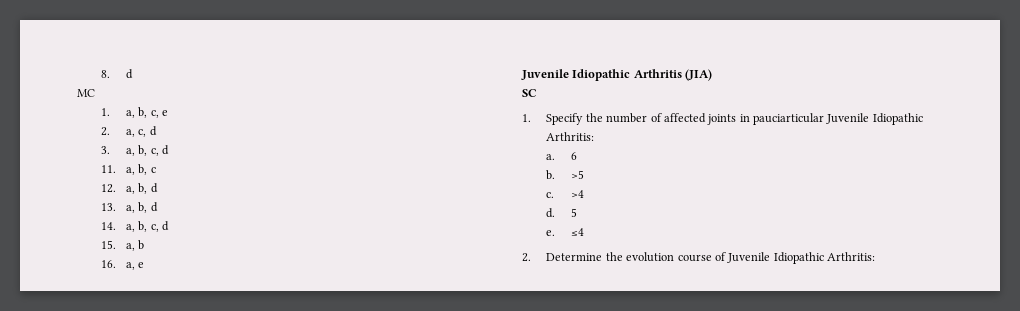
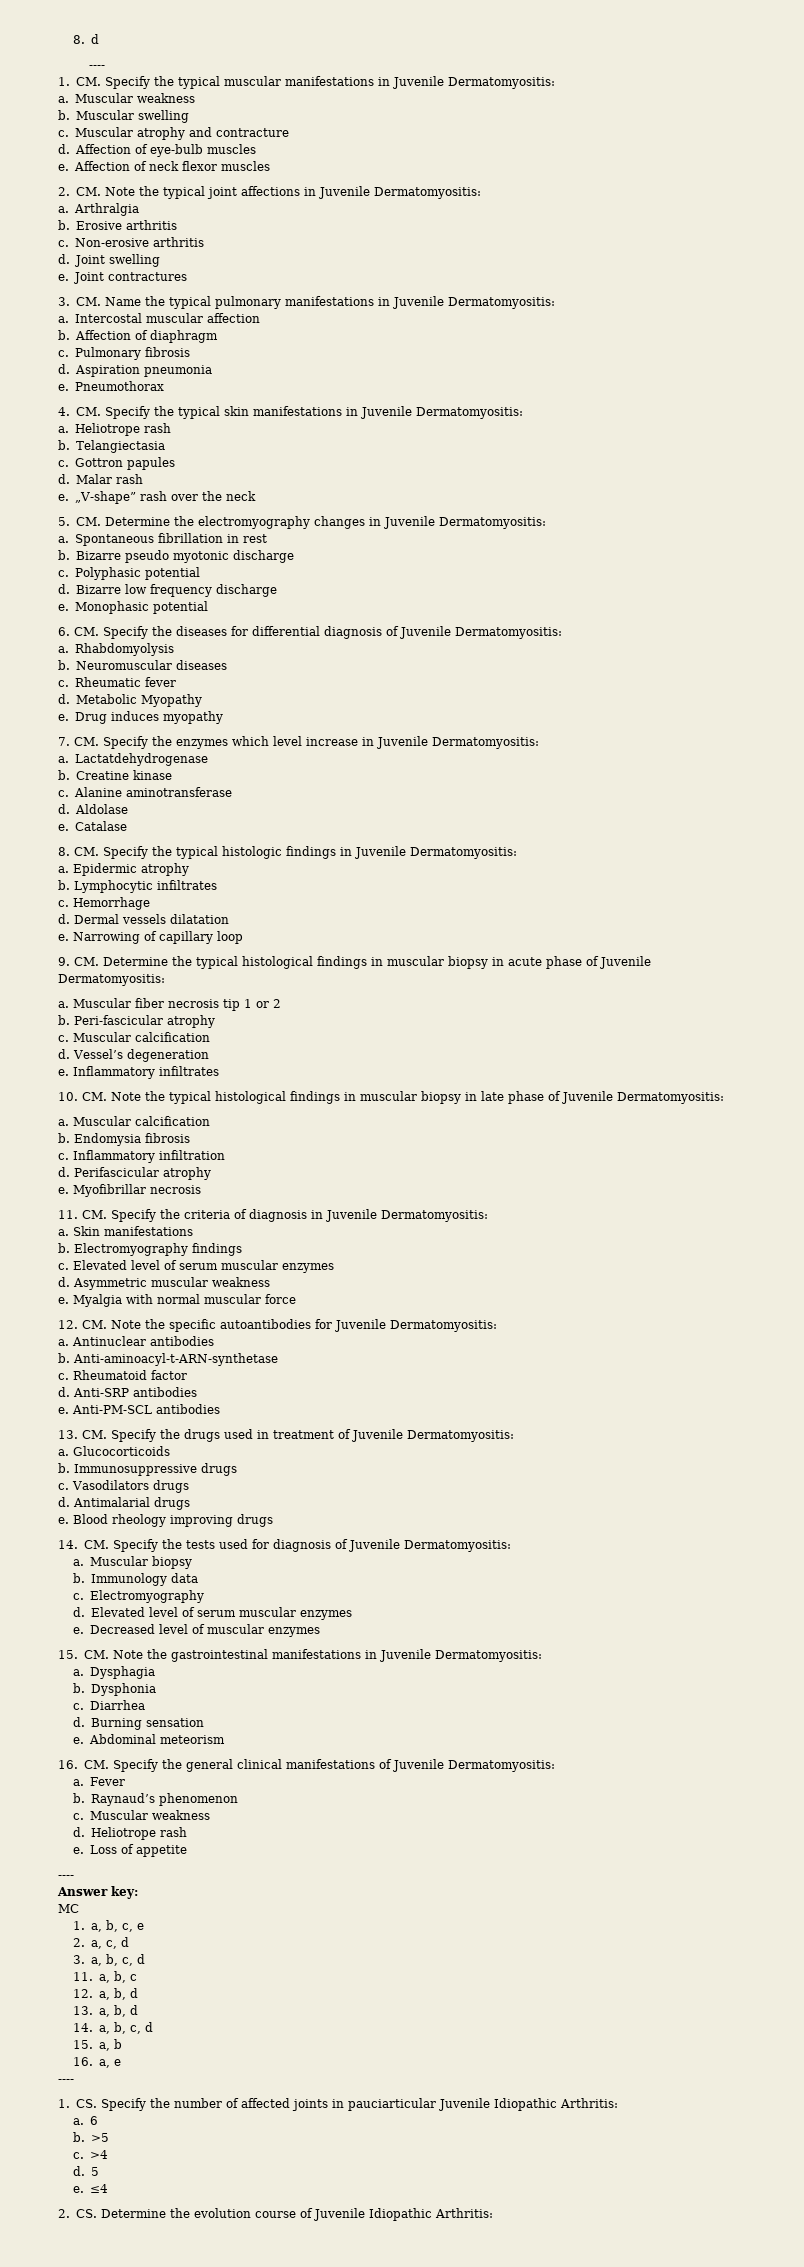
(133, 74) none -> [88,65,105,69] [58,76,555,89] [58,93,195,103] [58,110,189,123] [58,127,289,140] [58,144,256,157] [58,161,270,171] [58,186,481,199] [58,203,139,216] [58,220,177,230] [58,237,204,247] [58,254,160,267] [58,272,187,284] [58,296,555,309] [58,313,260,323] [58,330,218,343] [58,347,190,360] [58,364,212,377] [58,381,164,391] [58,406,523,419] [58,423,171,436] [58,440,165,453] [58,457,175,470] [58,474,143,484] [58,491,256,504] [58,516,546,529] [58,533,267,546] [58,550,294,563] [58,567,200,580] [58,584,277,597] [58,601,208,614] [58,626,562,639] [58,643,174,656] [58,660,227,670] [58,677,176,687] [58,694,202,707] [58,711,223,724] [58,736,539,749] [58,753,208,766] [58,770,172,780] [58,787,232,797] [58,804,128,814] [58,821,127,831] [58,846,517,859] [58,863,189,876] [58,880,217,893] [58,897,150,910] [58,914,229,924] [58,931,243,944] [58,956,651,969] [58,974,165,986] [58,998,281,1011] [58,1015,215,1028] [58,1032,210,1042] [58,1049,209,1062] [58,1066,219,1079] [58,1091,724,1104] [58,1116,210,1126] [58,1133,190,1146] [58,1150,225,1163] [58,1167,211,1180] [58,1184,201,1197] [58,1209,488,1222] [58,1226,193,1236] [58,1243,242,1256] [58,1260,334,1273] [58,1277,270,1290] [58,1294,296,1307] [58,1319,497,1332] [58,1336,214,1346] [58,1353,278,1366] [58,1370,187,1380] [58,1387,197,1397] [58,1404,220,1414] [58,1429,514,1442] [58,1446,170,1456] [58,1463,237,1476] [58,1480,189,1493] [58,1497,190,1510] [58,1514,273,1527] [58,1539,511,1552] [73,1556,193,1569] [73,1573,199,1586] [73,1590,205,1603] [73,1607,353,1620] [73,1624,321,1637] [58,1649,542,1662] [73,1666,156,1679] [73,1683,157,1696] [73,1700,146,1710] [73,1717,205,1730] [73,1734,226,1744] [58,1759,555,1772] [73,1777,126,1786] [73,1793,239,1806] [73,1810,211,1820] [73,1827,188,1840] [73,1844,188,1857] [58,1875,74,1879] [57,1886,138,1899] // ---- // 1. CM. Specify the typical muscular manifestations in Juvenile Dermatomyositis: // a. Muscular weakness // b. Muscular swelling // c. Muscular atrophy and contracture // d. Affection of eye-bulb muscles // e. Affection of neck flexor muscles // 2. CM. Note the typical joint affections in Juvenile Dermatomyositis: // a. Arthralgia // b. Erosive arthritis // c. Non-erosive arthritis // d. Joint swelling // e. Joint contractures // 3. CM. Name the typical pulmonary manifestations in Juvenile Dermatomyositis: // a. Intercostal muscular affection // b. Affection of diaphragm // c. Pulmonary fibrosis // d. Aspiration pneumonia // e. Pneumothorax // 4. CM. Specify the typical skin manifestations in Juvenile Dermatomyositis: // a. Heliotrope rash // b. Telangiectasia // c. Gottron papules // d. Malar rash // e. „V-shape” rash over the neck // 5. CM. Determine the electromyography changes in Juvenile Dermatomyositis: // a. Spontaneous fibrillation in rest // b. Bizarre pseudo myotonic discharge // c. Polyphasic potential // d. Bizarre low frequency discharge // e. Monophasic potential // 6. CM. Specify the diseases for differential diagnosis of Juvenile Dermatomyositis: // a. Rhabdomyolysis // b. Neuromuscular diseases // c. Rheumatic fever // d. Metabolic Myopathy // e. Drug induces myopathy // 7. CM. Specify the enzymes which level increase in Juvenile Dermatomyositis: // a. Lactatdehydrogenase // b. Creatine kinase // c. Alanine aminotransferase // d. Aldolase // e. Catalase // 8. CM. Specify the typical histologic findings in Juvenile Dermatomyositis: // a. Epidermic atrophy // b. Lymphocytic infiltrates // c. Hemorrhage // d. Dermal vessels dilatation // e. Narrowing of capillary loop // 9. CM. Determine the typical histological findings in muscular biopsy in acute phase of Juvenile Dermatomyositis: // a. Muscular fiber necrosis tip 1 or 2 // b. Peri-fascicular atrophy // c. Muscular calcification // d. Vessel’s degeneration // e. Inflammatory infiltrates // 10. CM. Note the typical histological findings in muscular biopsy in late phase of Juvenile Dermatomyositis: // a. Muscular calcification // b. Endomysia fibrosis // c. Inflammatory infiltration // d. Perifascicular atrophy // e. Myofibrillar necrosis // 11. CM. Specify the criteria of diagnosis in Juvenile Dermatomyositis: // a. Skin manifestations // b. Electromyography findings // c. Elevated level of serum muscular enzymes // d. Asymmetric muscular weakness // e. Myalgia with normal muscular force // 12. CM. Note the specific autoantibodies for Juvenile Dermatomyositis: // a. Antinuclear antibodies // b. Anti-aminoacyl-t-ARN-synthetase // c. Rheumatoid factor // d. Anti-SRP antibodies // e. Anti-PM-SCL antibodies // 13. CM. Specify the drugs used in treatment of Juvenile Dermatomyositis: // a. Glucocorticoids // b. Immunosuppressive drugs // c. Vasodilators drugs // d. Antimalarial drugs // e. Blood rheology improving drugs // 14. CM. Specify the tests used for diagnosis of Juvenile Dermatomyositis: // a. Muscular biopsy // b. Immunology data // c. Electromyography // d. Elevated level of serum muscular enzymes // e. Decreased level of muscular enzymes // 15. CM. Note the gastrointestinal manifestations in Juvenile Dermatomyositis: // a. Dysphagia // b. Dysphonia // c. Diarrhea // d. Burning sensation // e. Abdominal meteorism // 16. CM. Specify the general clinical manifestations of Juvenile Dermatomyositis: // a. Fever // b. Raynaud’s phenomenon // c. Muscular weakness // d. Heliotrope rash // e. Loss of appetite // ---- // Answer key:
[521,69,713,81] [522,89,537,97] [522,114,531,122] Juvenile Idiopathic Arthritis (JIA) // SC // 1. -> [58,2079,74,2083] [58,2099,97,2108] ---- // 1. CS.
(531, 257) none -> [75,2209,97,2218] CS.

